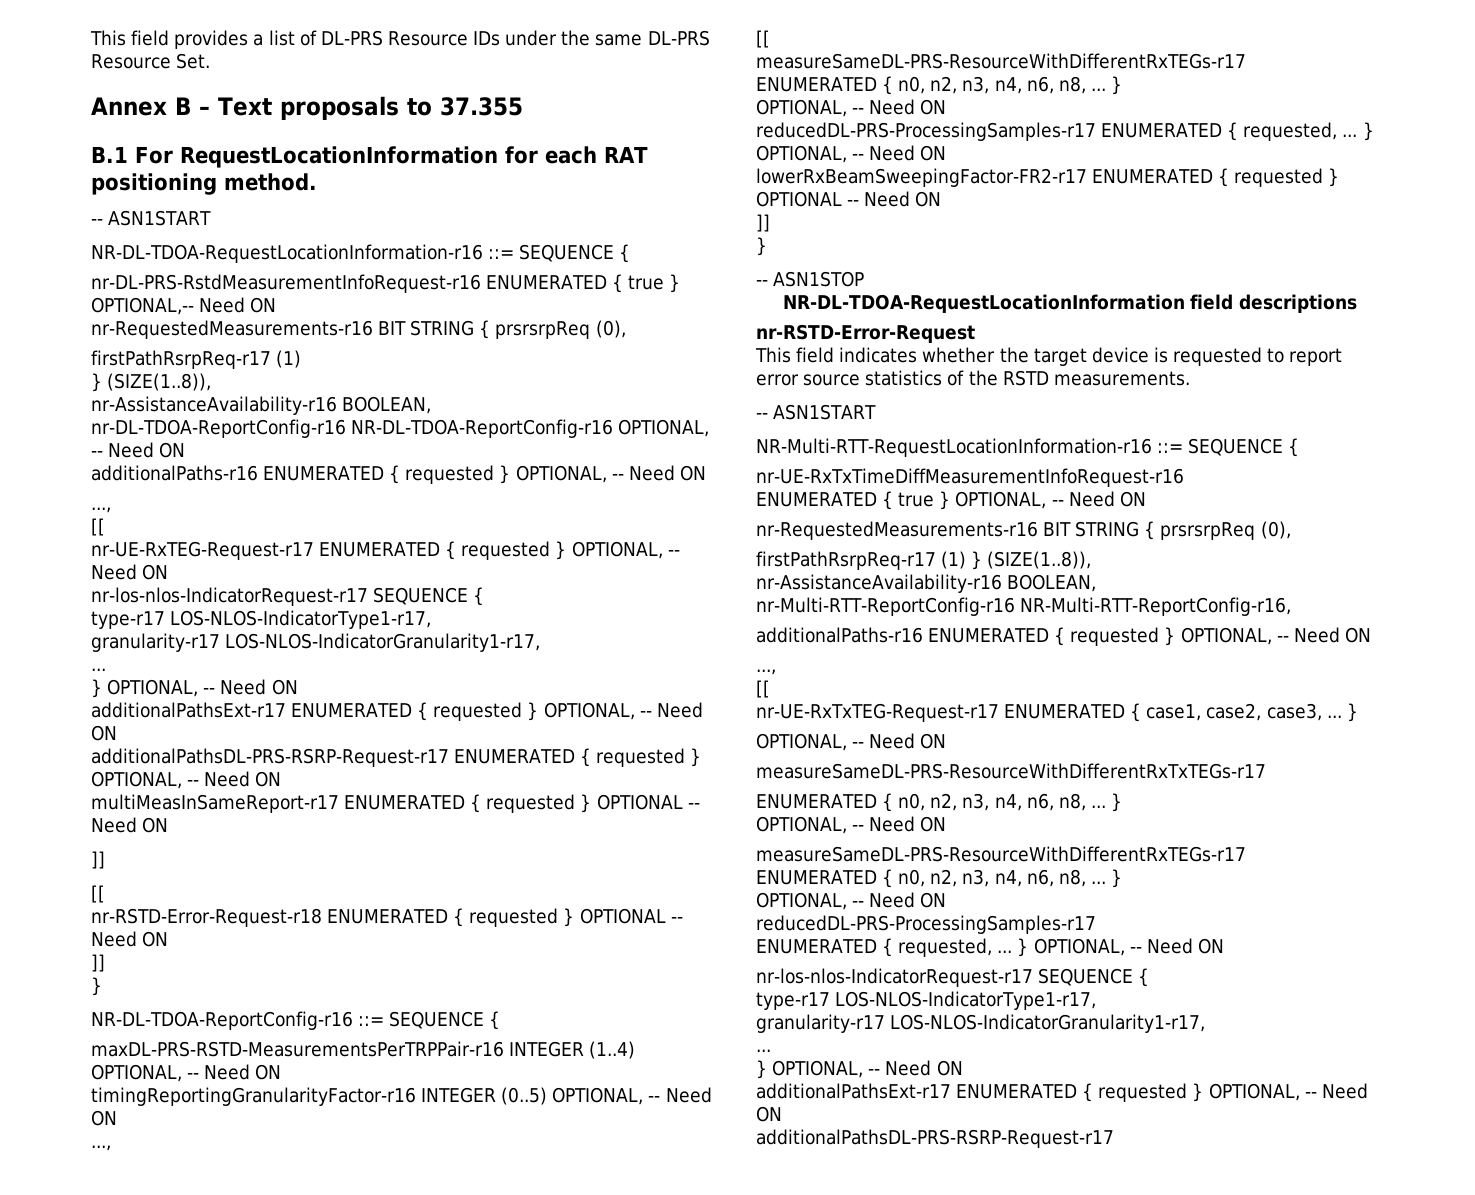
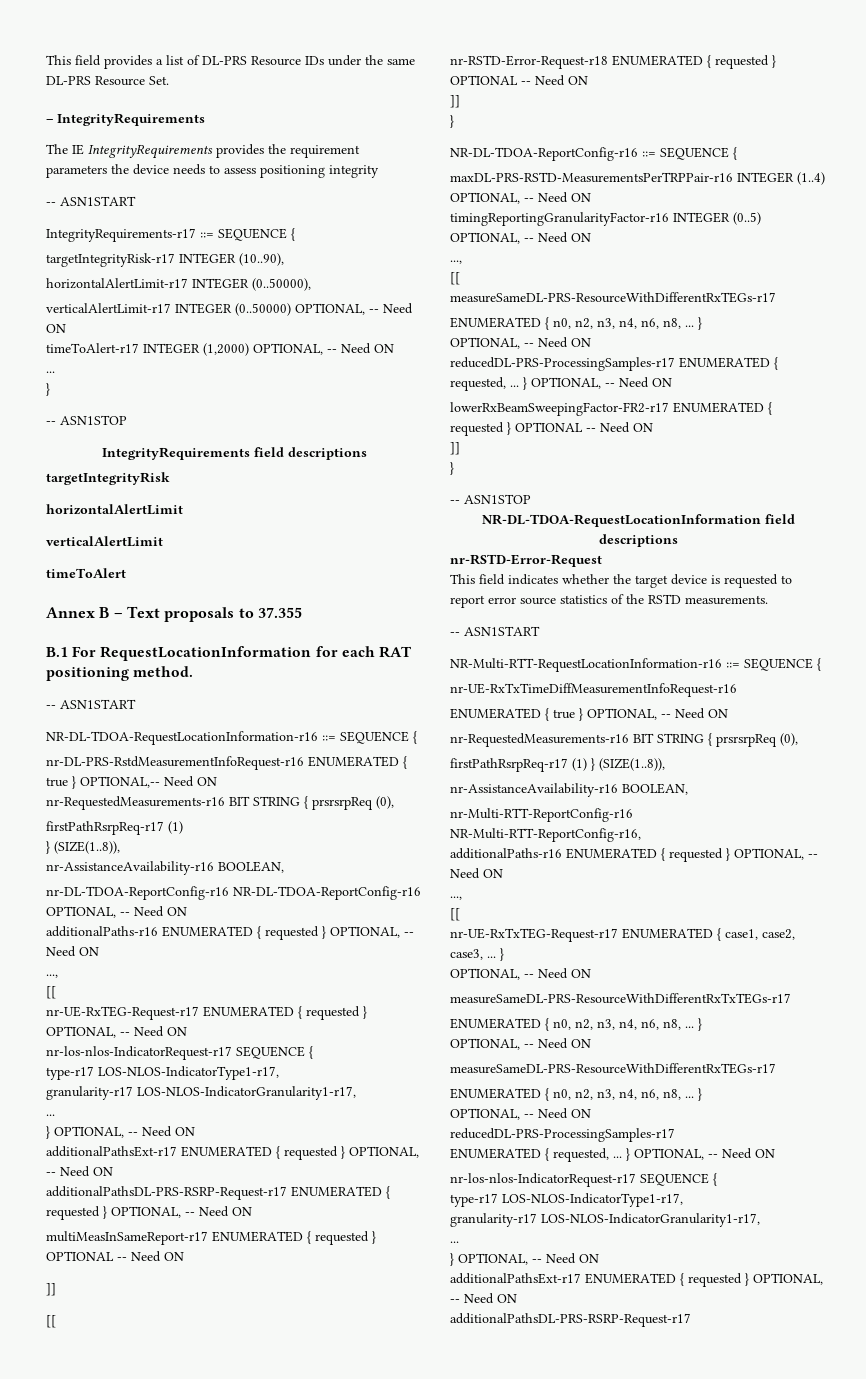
(211, 61) none -> [46,113,205,126] [46,144,360,159] [46,164,379,178] [46,196,136,206] [46,228,295,242] [46,253,284,267] [46,278,311,291] [46,303,413,316] [46,324,66,333] [46,343,394,356] [46,371,55,373] [46,383,50,396] [46,415,127,425] [101,447,367,460] [46,472,170,485] [46,504,183,515] [46,536,163,547] [46,568,126,578] // – IntegrityRequirements // The IE IntegrityRequirements provides the requirement parameters the device needs to assess positioning integrity // -- ASN1START // IntegrityRequirements-r17 ::= SEQUENCE { // targetIntegrityRisk-r17 INTEGER (10..90), // horizontalAlertLimit-r17 INTEGER (0..50000), // verticalAlertLimit-r17 INTEGER (0..50000) OPTIONAL, -- Need ON // timeToAlert-r17 INTEGER (1,2000) OPTIONAL, -- Need ON // ... // } // -- ASN1STOP // IntegrityRequirements field descriptions // targetIntegrityRisk // horizontalAlertLimit // verticalAlertLimit // timeToAlert

